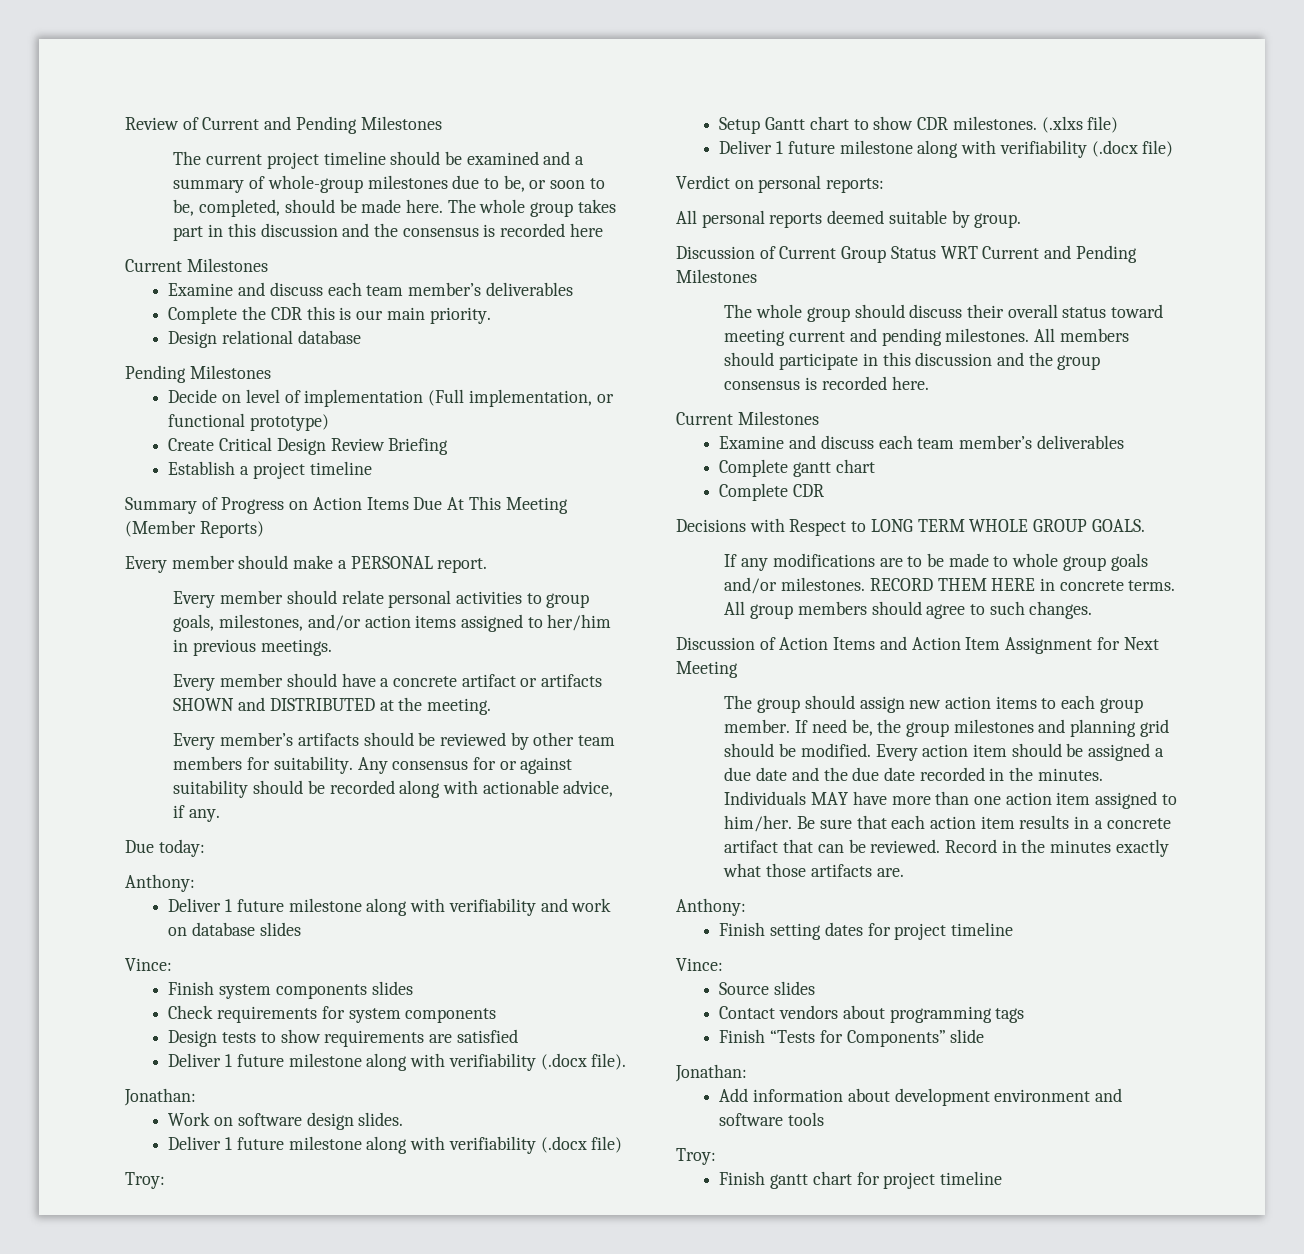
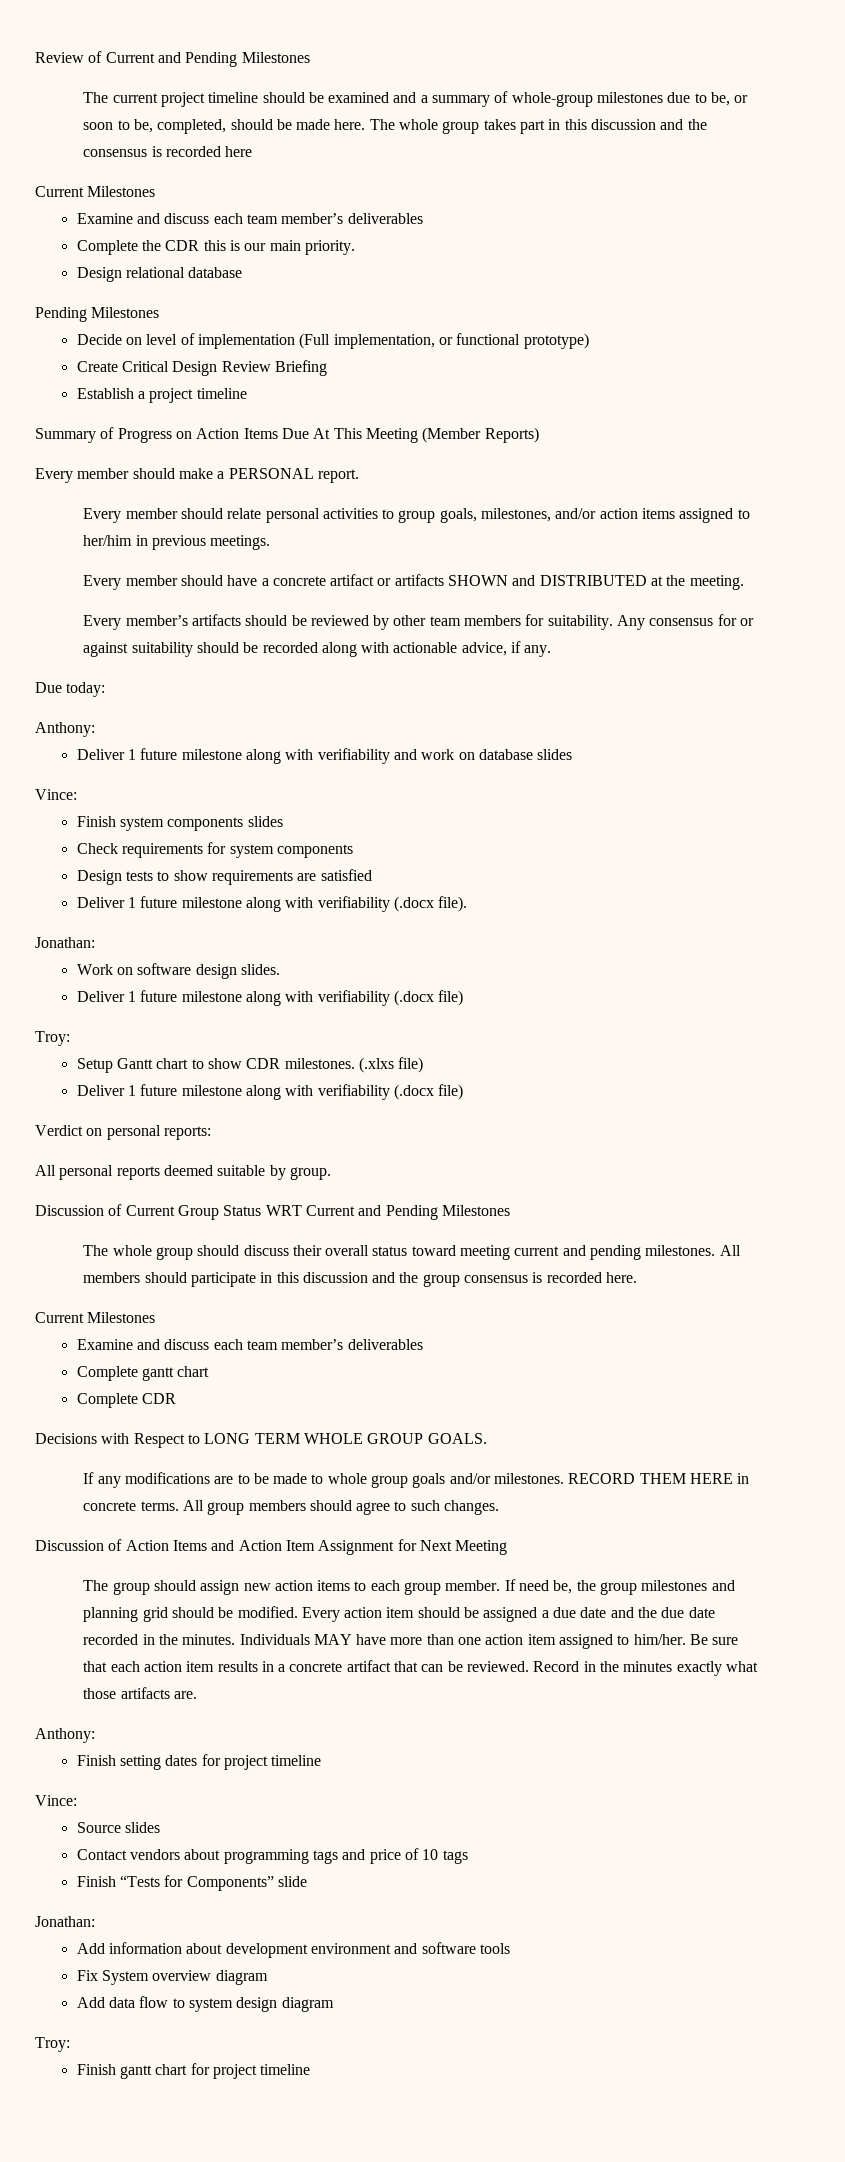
(1025, 1015) none -> [342,1848,468,1864] and price of 10 tags
(825, 1119) none -> [76,1970,268,1985] [76,1996,334,2012] // Fix System overview diagram // Add data flow to system design diagram

